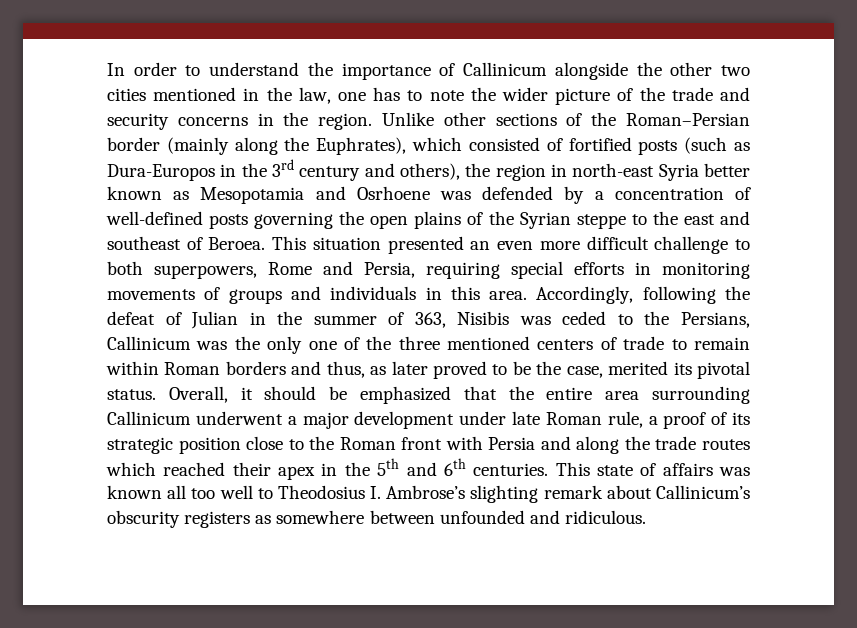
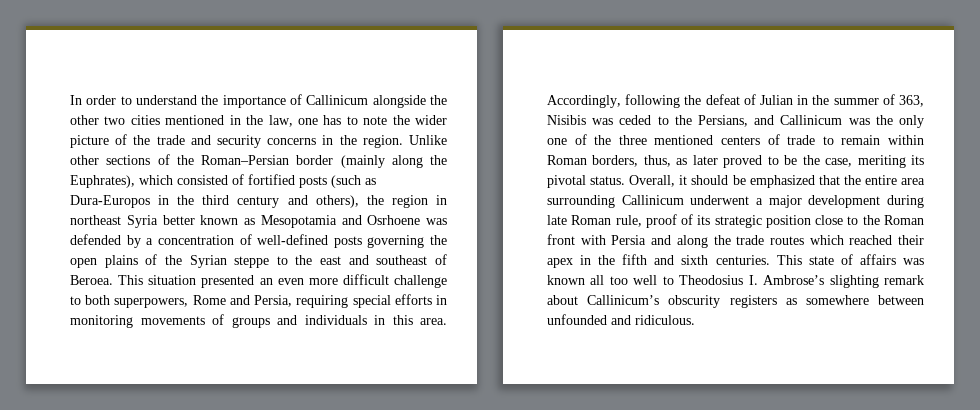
[272,159,294,177] 3rd -> [202,195,230,205] third
[572,163,655,177] north-east -> [70,215,121,225] northeast
(751, 320) none -> [754,115,775,125] and
[225,361,322,375] borders and -> [592,155,639,167] borders,
[608,361,669,375] merited -> [857,155,906,168] meriting
[459,411,507,425] under -> [887,195,924,208] during
[648,416,658,425] a -> (642, 221) none
[377,458,466,476] 5th and 6th -> [622,254,709,265] fifth and sixth

